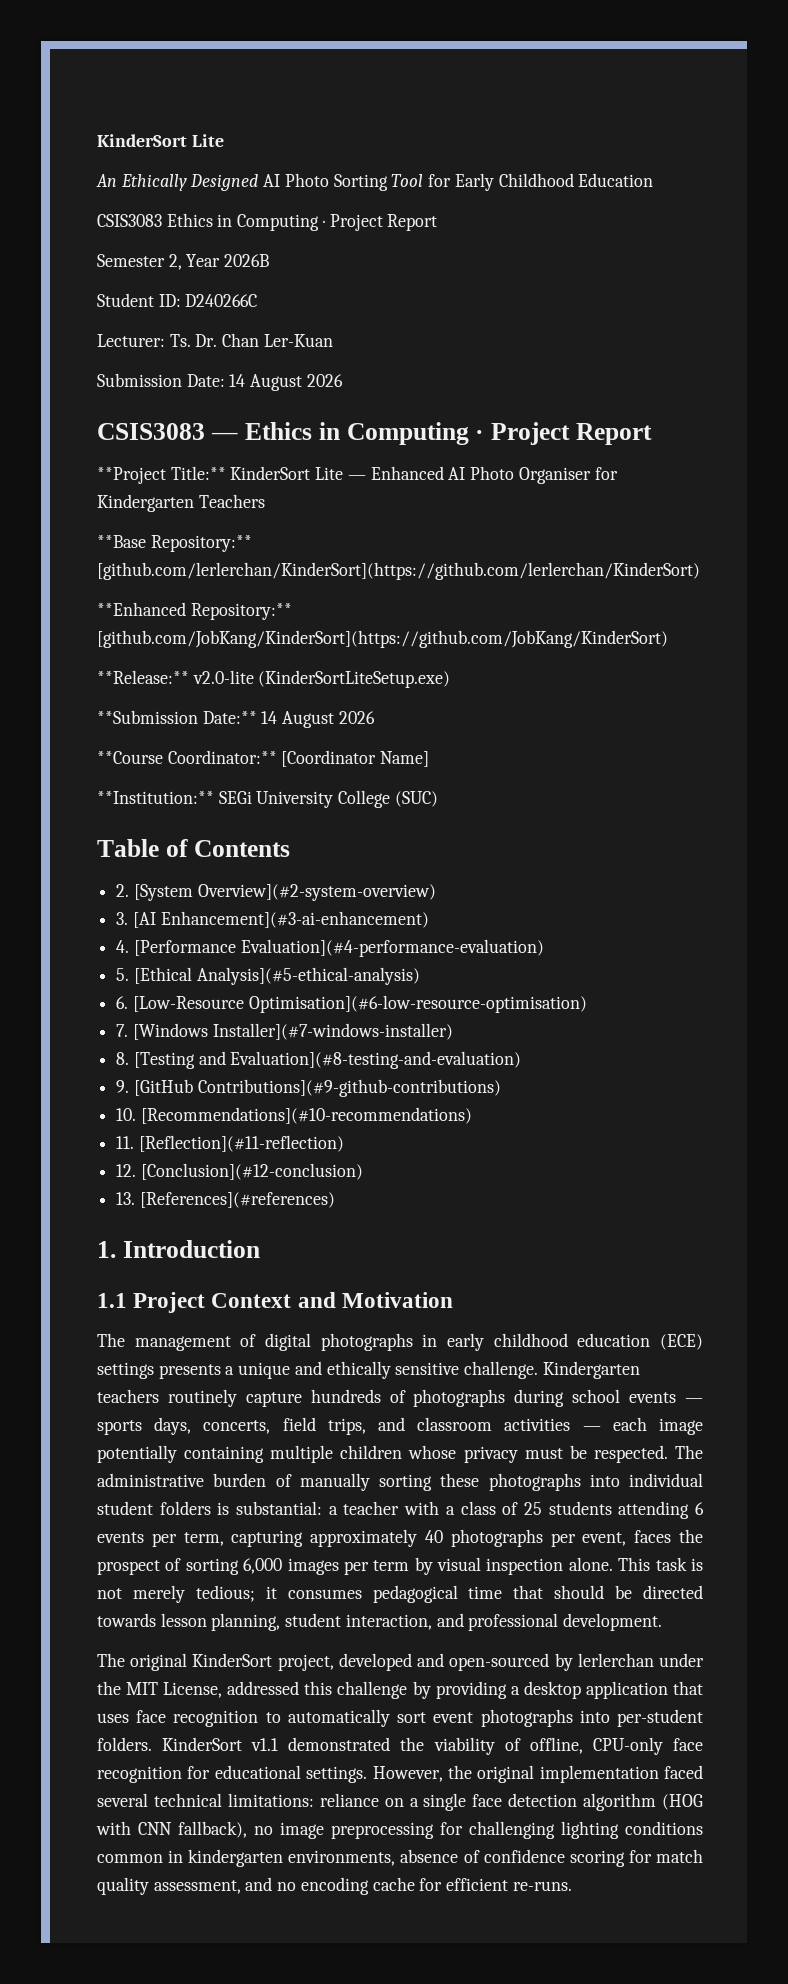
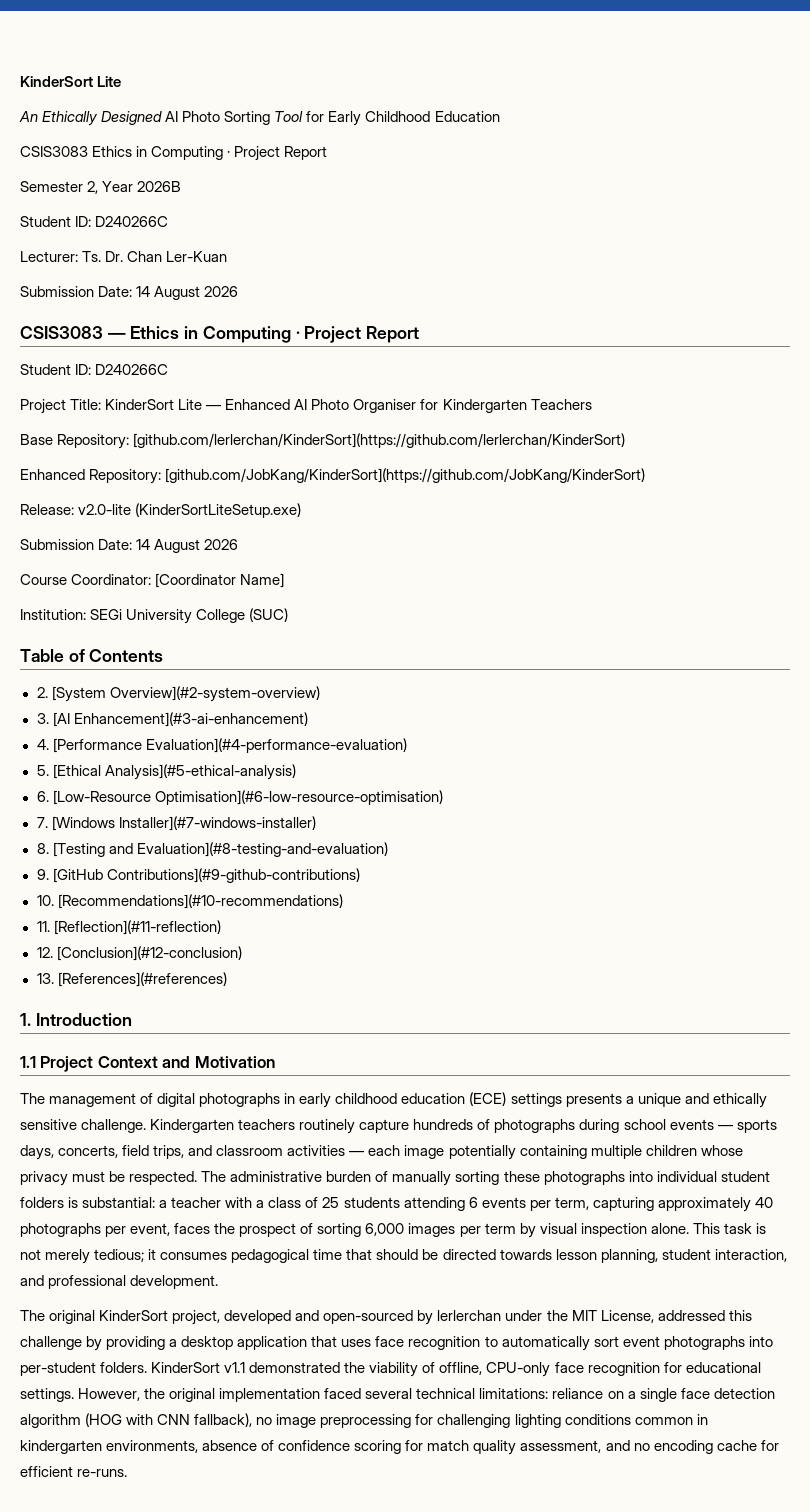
[97,466,226,484] **Project Title:** -> [20,364,169,375] [20,399,102,414] Student ID: D240266C // Project Title:
[97,535,252,552] **Base Repository:** -> [20,434,130,449] Base Repository:
[97,602,292,620] **Enhanced Repository:** -> [20,469,162,484] Enhanced Repository:
[97,670,189,684] **Release:** -> [20,504,74,515] Release:
[97,710,375,728] [97,750,277,764] **Submission Date:** 14 August 2026 // **Course Coordinator:** -> [20,539,239,553] [20,574,152,585] Submission Date: 14 August 2026 // Course Coordinator:
[97,791,214,804] **Institution:** -> [20,609,86,620] Institution:

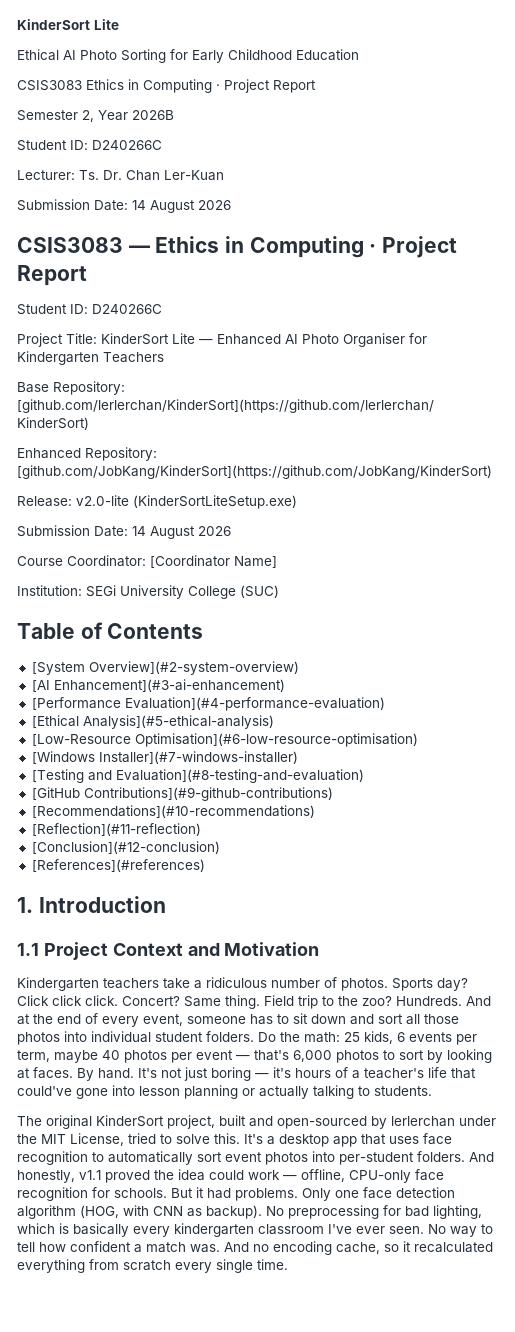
[19,111,163,126] An Ethically Designed -> [17,49,59,61] Ethical
[274,111,304,122] Tool -> (166, 56) none
[36,687,48,698] 2. -> (204, 631) none
[36,713,49,724] 3. -> (299, 668) none
[36,739,49,750] 4. -> (285, 685) none
[36,765,49,776] 5. -> (385, 704) none
[36,791,49,802] 6. -> (274, 722) none
[36,817,48,828] 7. -> (418, 740) none
[36,843,49,854] 8. -> (298, 757) none
[36,869,49,880] 9. -> (364, 776) none
[36,895,54,906] 10. -> (333, 794) none
[36,921,50,932] 11. -> (315, 811) none
[36,947,53,958] 12. -> (201, 829) none
[36,973,54,984] 13. -> (220, 847) none
[20,1092,767,1108] [20,1119,777,1134] [20,1145,743,1160] [20,1171,770,1186] [20,1197,773,1212] [20,1223,766,1238] [20,1249,787,1264] [20,1275,219,1289] The management of digital photographs in early childhood education (ECE) settings presents a unique and ethically sensitive challenge. Kindergarten teachers routinely capture hundreds of photographs during school events — sports days, concerts, field trips, and classroom activities — each image potentially containing multiple children whose privacy must be respected. The administrative burden of manually sorting these photographs into individual student folders is substantial: a teacher with a class of 25 students attending 6 events per term, capturing approximately 40 photographs per event, faces the prospect of sorting 6,000 images per term by visual inspection alone. This task is not merely tedious; it consumes pedagogical time that should be directed towards lesson planning, student interaction, and professional development. -> [17,977,468,991] [17,995,491,1009] [17,1013,459,1027] [17,1031,477,1045] [17,1049,492,1063] [17,1067,476,1081] [17,1085,432,1099] Kindergarten teachers take a ridiculous number of photos. Sports day? Click click click. Concert? Same thing. Field trip to the zoo? Hundreds. And at the end of every event, someone has to sit down and sort all those photos into individual student folders. Do the math: 25 kids, 6 events per term, maybe 40 photos per event — that's 6,000 photos to sort by looking at faces. By hand. It's not just boring — it's hours of a teacher's life that could've gone into lesson planning or actually talking to students.
[224,1310,292,1324] developed -> [219,1115,246,1126] built
[657,1310,752,1321] [20,1336,166,1351] addressed this challenge by providing -> [128,1133,263,1144] tried to solve this. It's
[237,1336,308,1350] application -> [333,1136,357,1147] app
[663,1336,745,1350] photographs -> [265,1152,308,1165] photos
[151,1362,436,1377] KinderSort v1.1 demonstrated the viability of -> [469,1152,494,1162] [17,1169,297,1183] And honestly, v1.1 proved the idea could work —
[685,1362,761,1373] [20,1388,677,1402] educational settings. However, the original implementation faced several technical limitations: reliance on a single -> [114,1187,359,1201] schools. But it had problems. Only one
[85,1413,123,1427] (HOG -> [80,1205,119,1218] (HOG,
[194,1413,708,1428] [20,1440,779,1455] [20,1466,128,1477] fallback), no image preprocessing for challenging lighting conditions common in kindergarten environments, absence of confidence scoring for match quality assessment, and no encoding cache for efficient re-runs. -> [187,1205,482,1219] [17,1223,493,1237] [17,1241,493,1255] [17,1259,288,1273] as backup). No preprocessing for bad lighting, which is basically every kindergarten classroom I've ever seen. No way to tell how confident a match was. And no encoding cache, so it recalculated everything from scratch every single time.

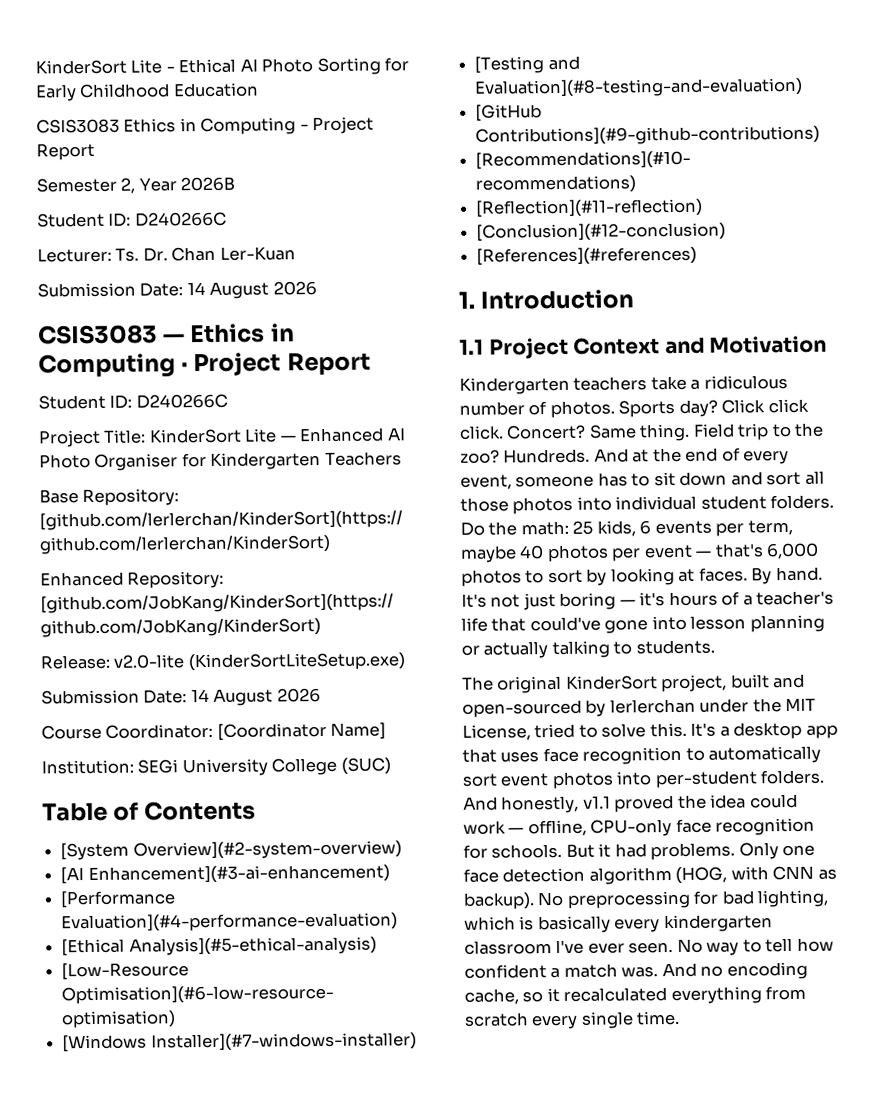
[17,19,119,30] KinderSort Lite // -> [35,59,175,75] KinderSort Lite -
[216,84,220,90] · -> [299,124,309,131] -

